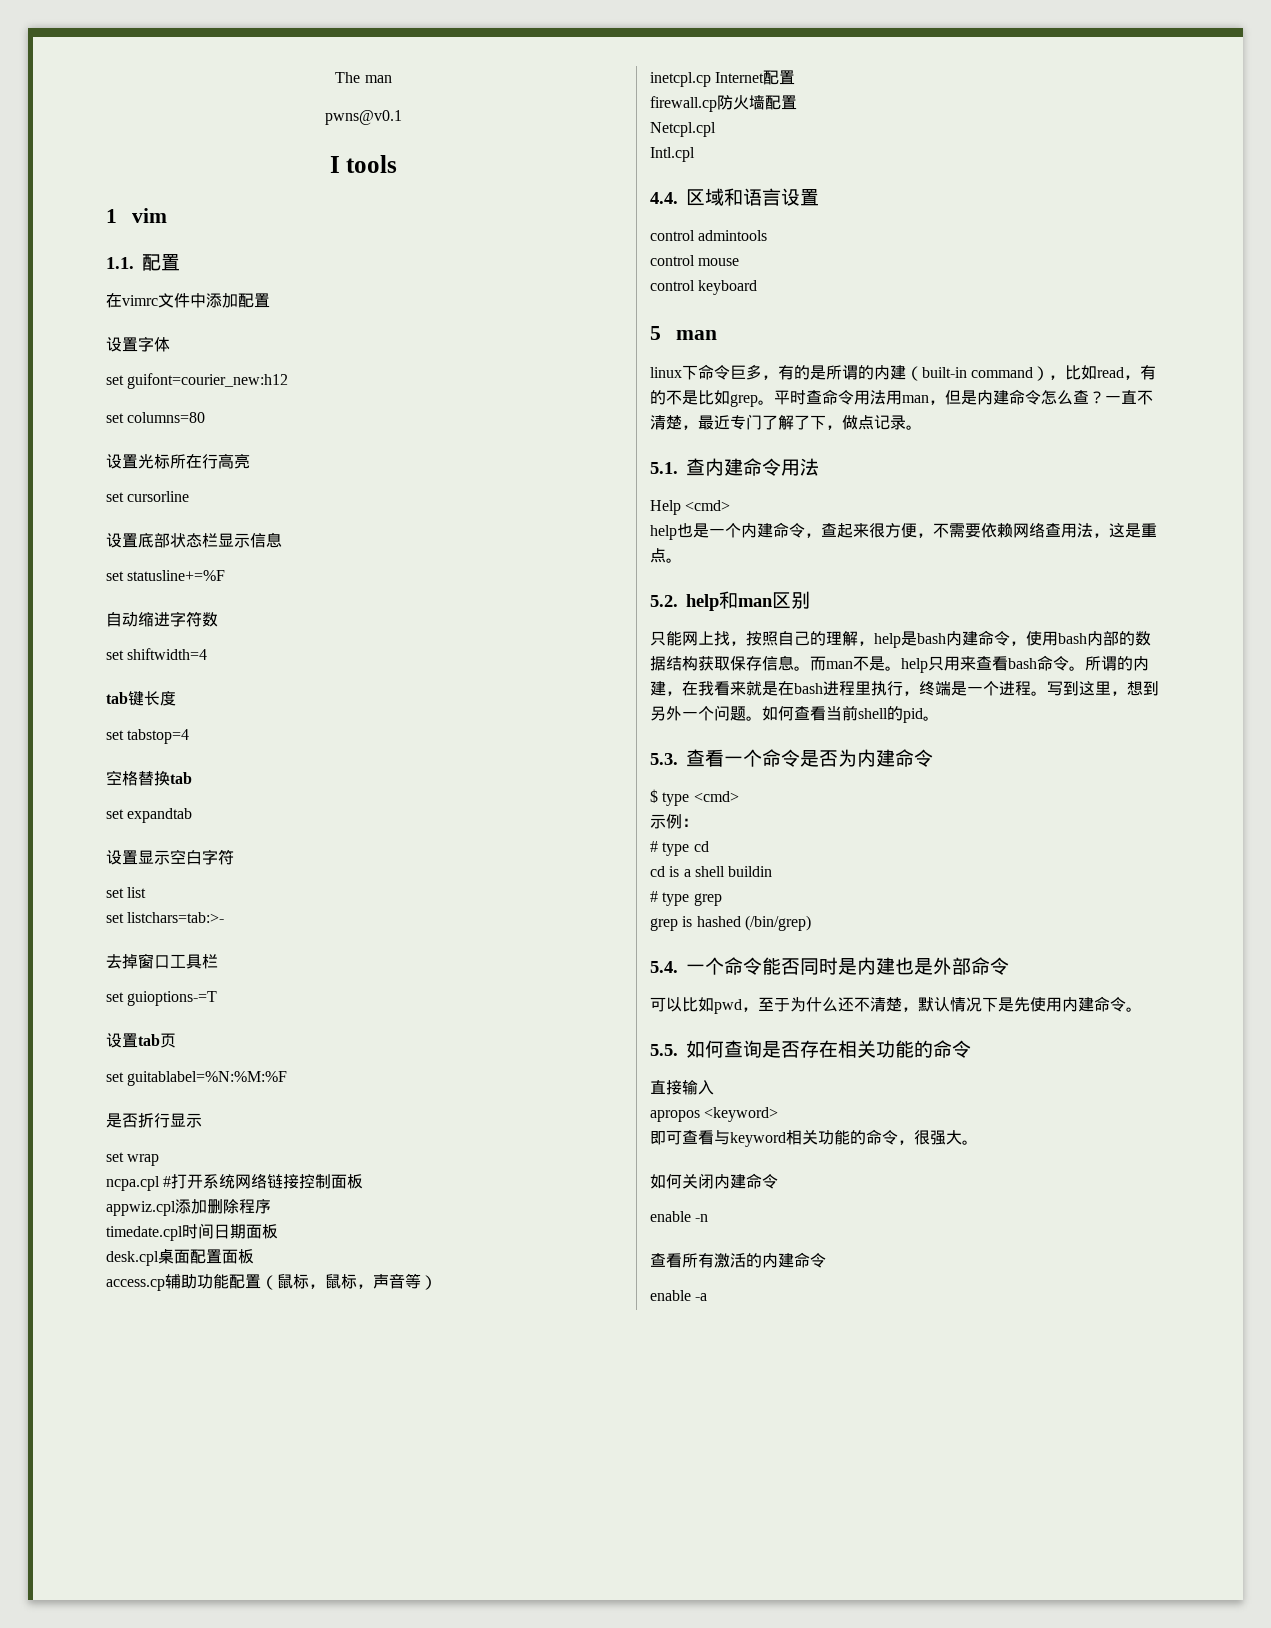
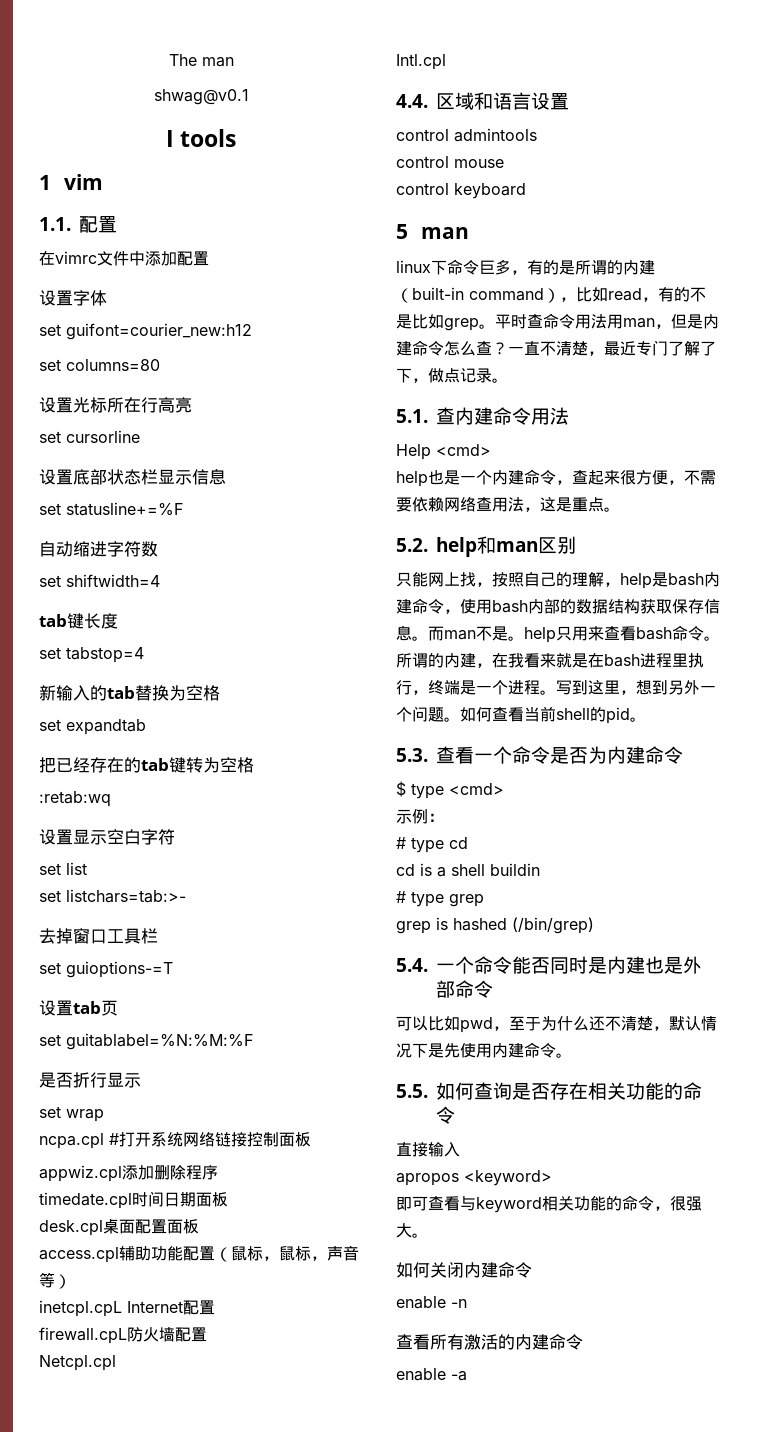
[325,110,402,125] pwns@v0.1 -> [153,89,249,105] shwag@v0.1
[106,770,192,786] 空格替换tab -> [39,685,220,701] 新输入的tab替换为空格
(193, 815) none -> [39,757,254,773] [39,791,111,807] // 把已经存在的tab键转为空格 // :retab:wq
[106,1279,165,1291] access.cp -> [39,1247,119,1263] access.cpl
[650,72,711,87] inetcpl.cp -> [39,1300,122,1317] inetcpl.cpL
[650,96,717,112] firewall.cp -> [39,1327,127,1344] firewall.cpL

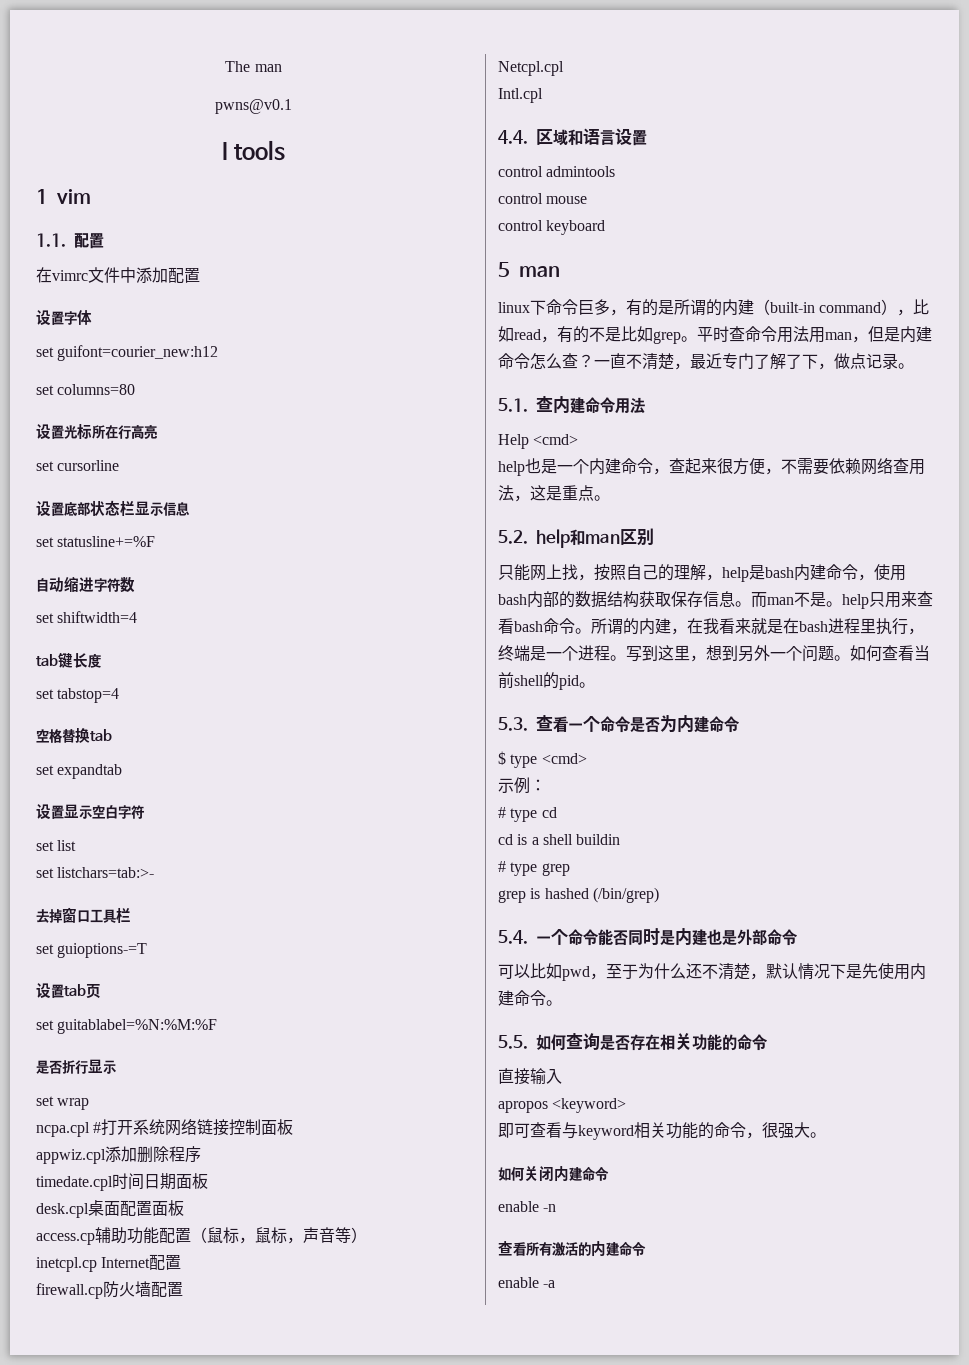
[153,89,249,105] shwag@v0.1 -> [215,99,292,114] pwns@v0.1
[39,685,220,701] [39,719,146,735] [39,757,254,773] [39,791,111,807] 新输入的tab替换为空格 // set expandtab // 把已经存在的tab键转为空格 // :retab:wq -> [36,728,112,743] [36,764,123,779] 空格替换tab // set expandtab
[39,1247,119,1263] access.cpl -> [36,1233,95,1245] access.cp
[39,1300,122,1317] inetcpl.cpL -> [36,1257,97,1272] inetcpl.cp
[39,1327,127,1344] firewall.cpL -> [36,1283,103,1299] firewall.cp

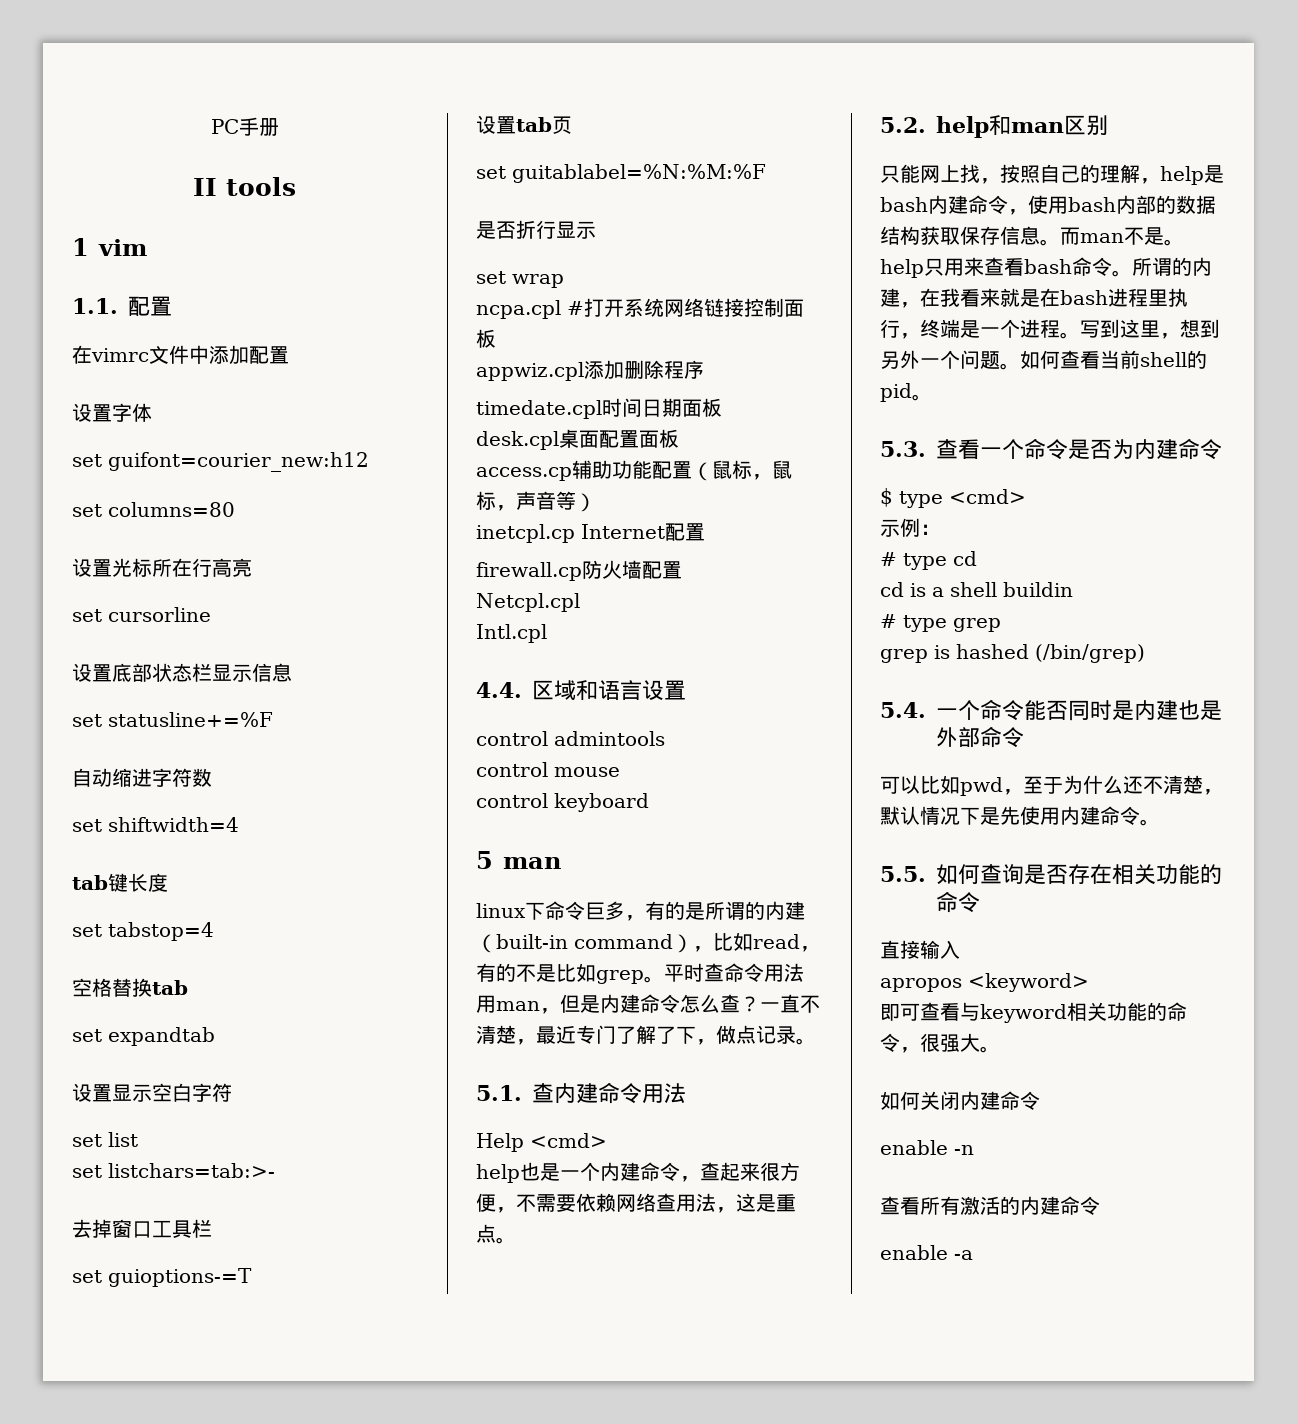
[225,61,282,72] [215,99,292,114] [221,142,228,160] The man // pwns@v0.1 // I -> [210,117,279,136] [193,178,217,196] PC手册 // II

